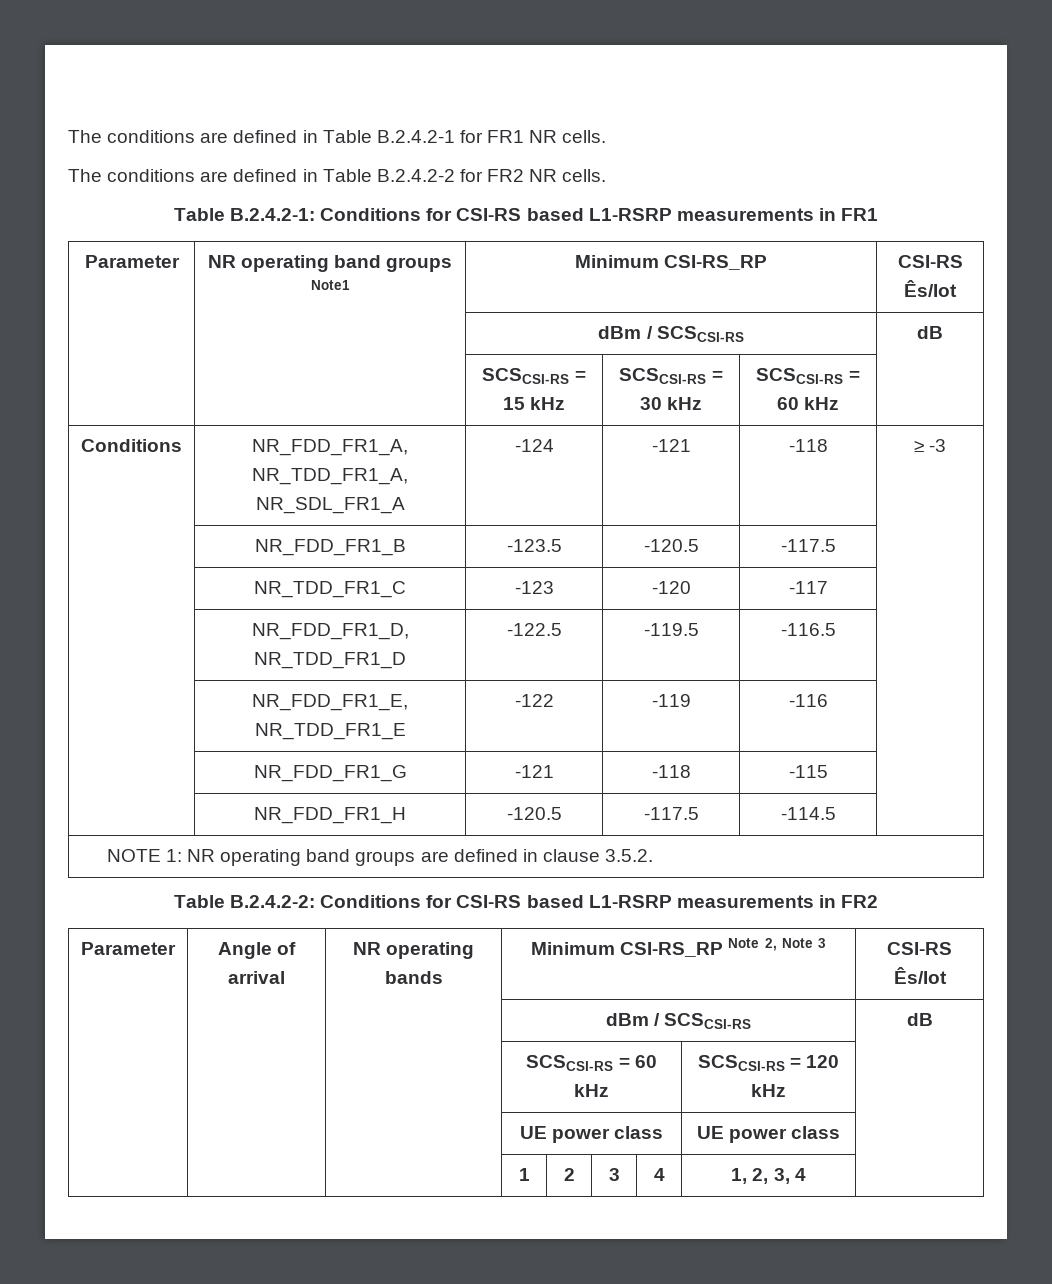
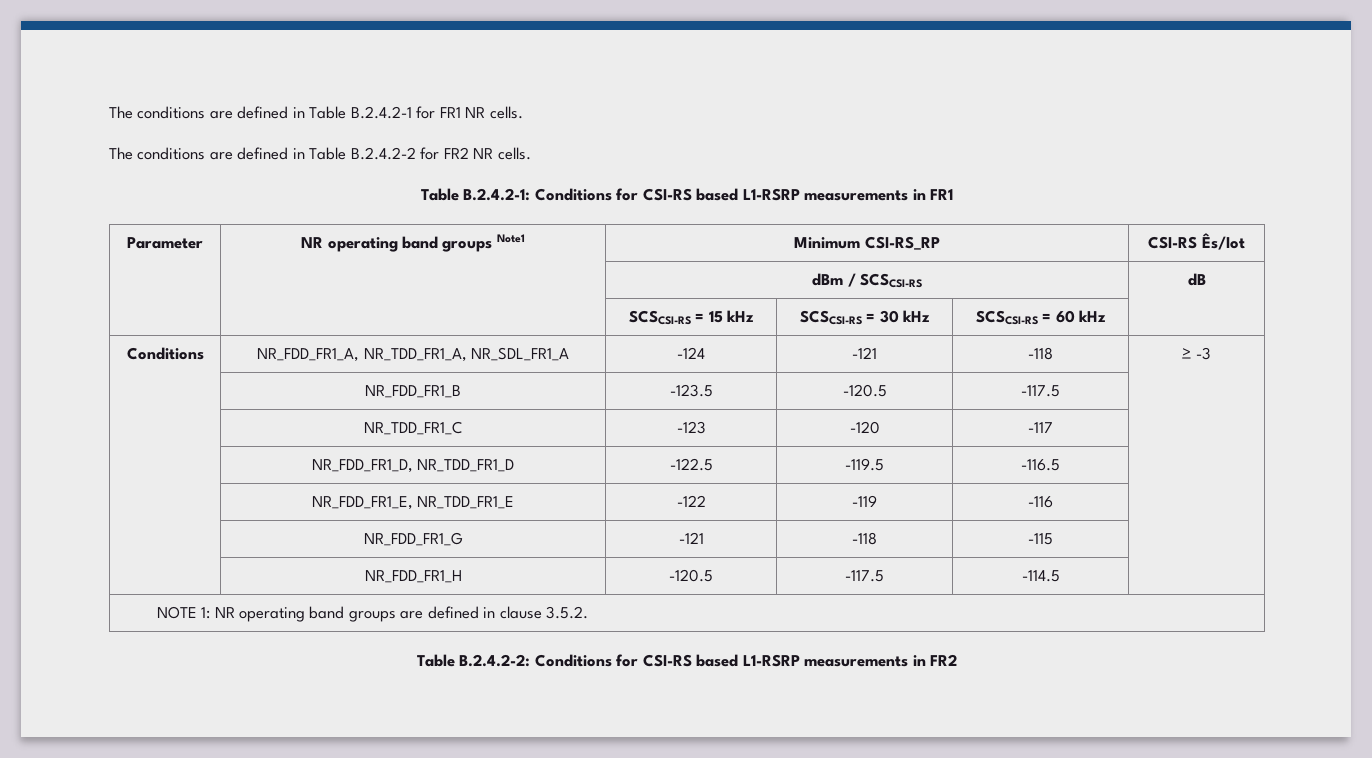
[81,942,176,955] [217,942,297,959] [228,971,285,984] [352,942,475,959] [384,971,443,984] [531,938,826,957] [887,942,952,955] [893,967,947,984] [605,1013,752,1029] [906,1013,933,1026] [526,1055,657,1071] [574,1084,609,1097] [697,1055,840,1071] [751,1084,786,1097] [519,1126,664,1143] [696,1126,841,1143] [518,1168,530,1181] [563,1168,575,1181] [608,1168,620,1181] [653,1168,665,1181] [731,1168,806,1184] // Parameter | Angle of arrival | NR operating bands | Minimum CSI-RS_RP Note 2, Note 3 | CSI-RS Ês/Iot // | | | dBm / SCSCSI-RS | dB // | | | SCSCSI-RS = 60 kHz | SCSCSI-RS = 120 kHz | // | | | UE power class | UE power class | // | | | 1 | 2 | 3 | 4 | 1, 2, 3, 4 | -> (958, 660) none

